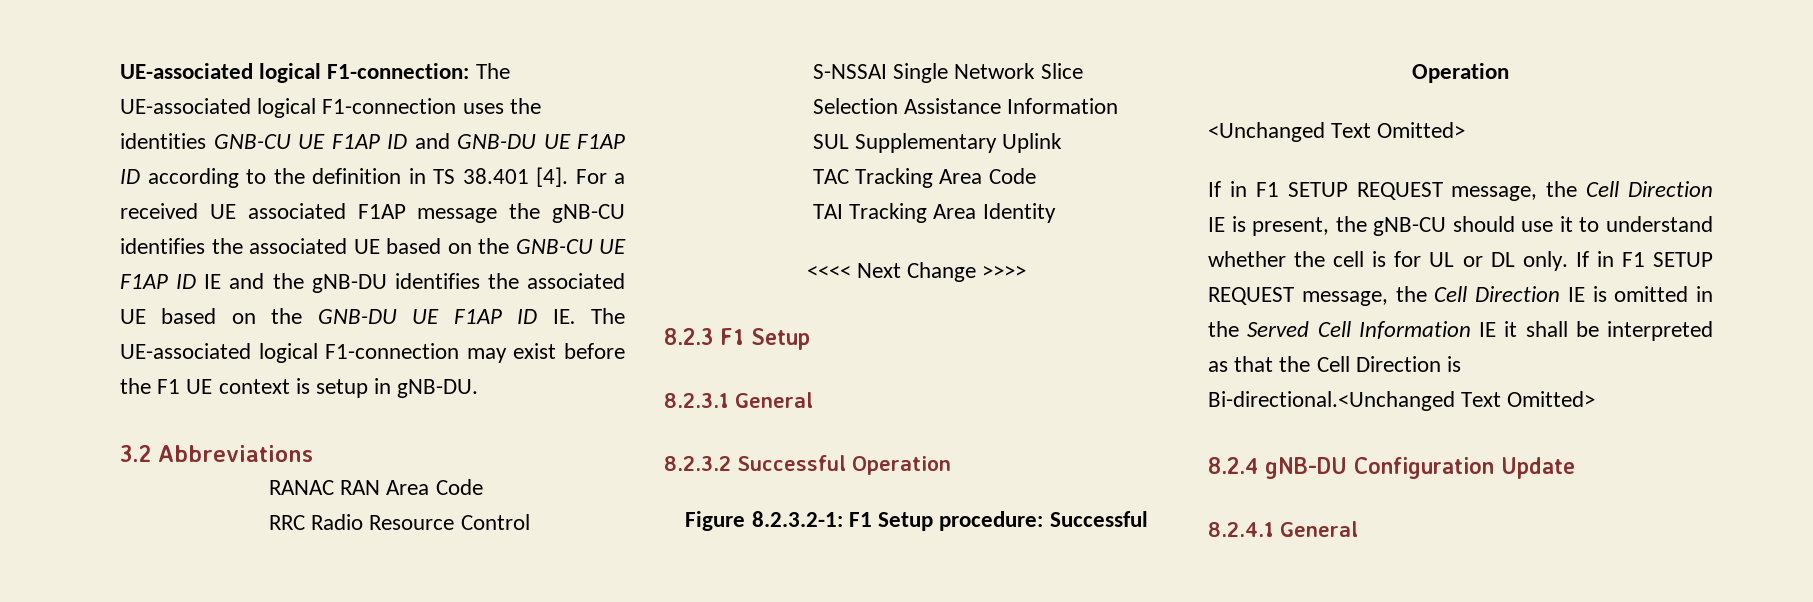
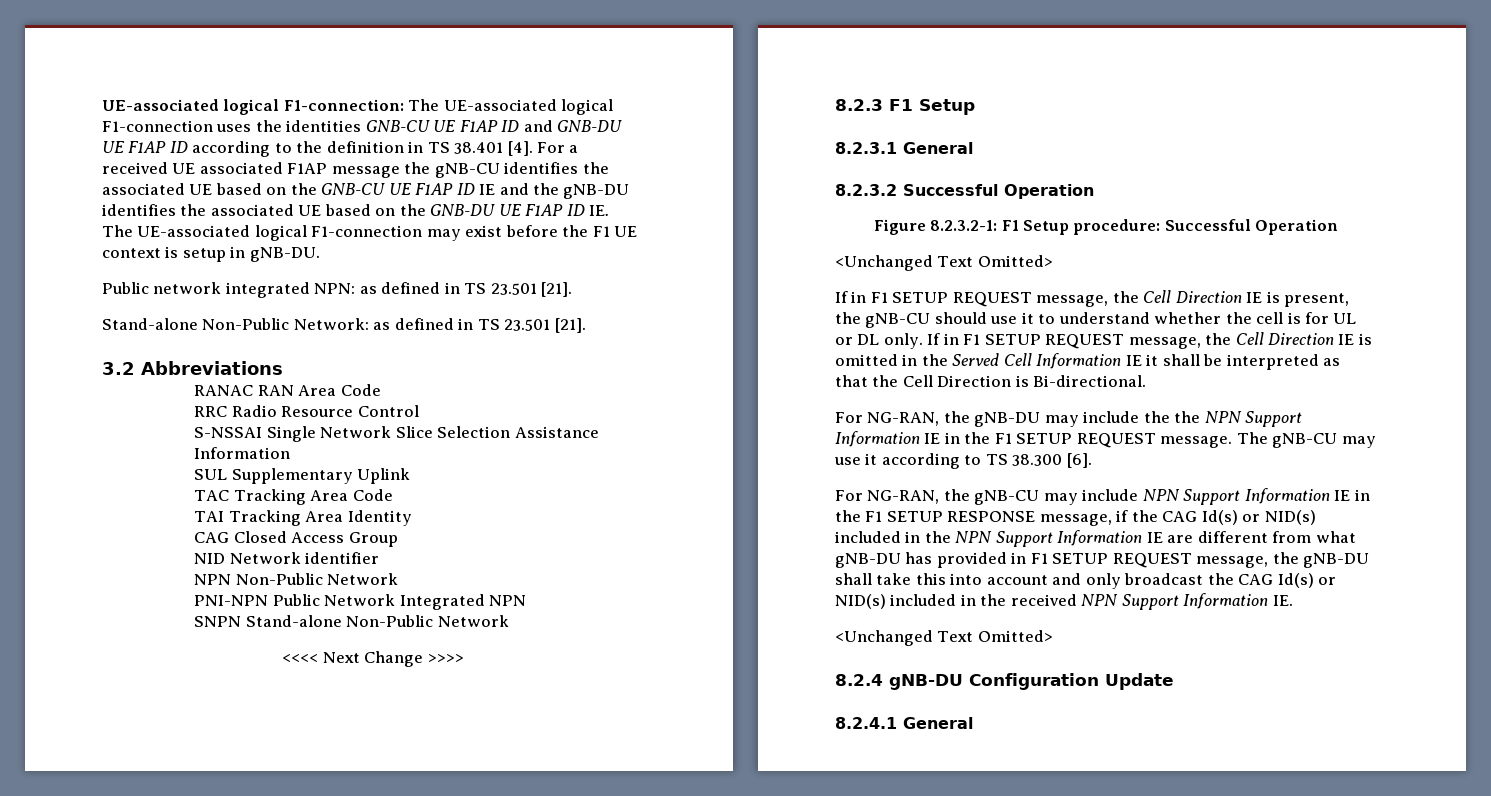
(479, 388) none -> [102,282,573,298] [102,318,586,333] // Public network integrated NPN: as defined in TS 23.501 [21]. // Stand-alone Non-Public Network: as defined in TS 23.501 [21].
(1056, 213) none -> [194,531,398,547] [194,552,380,564] [194,573,399,585] [194,594,527,610] [194,615,509,627] // CAG Closed Access Group // NID Network identifier // NPN Non-Public Network // PNI-NPN Public Network Integrated NPN // SNPN Stand-alone Non-Public Network
[1208,391,1455,411] Bi-directional.<Unchanged -> [1033,375,1147,387] [835,411,1303,427] [835,431,1376,448] [834,453,1092,469] [835,488,1370,505] [835,510,1316,526] [835,530,1356,547] [835,552,1370,568] [835,573,1337,589] [835,593,1293,610] [835,630,933,646] Bi-directional. // For NG-RAN, the gNB-DU may include the the NPN Support Information IE in the F1 SETUP REQUEST message. The gNB-CU may use it according to TS 38.300 [6]. // For NG-RAN, the gNB-CU may include NPN Support Information IE in the F1 SETUP RESPONSE message, if the CAG Id(s) or NID(s) included in the NPN Support Information IE are different from what gNB-DU has provided in F1 SETUP REQUEST message, the gNB-DU shall take this into account and only broadcast the CAG Id(s) or NID(s) included in the received NPN Support Information IE. // <Unchanged

